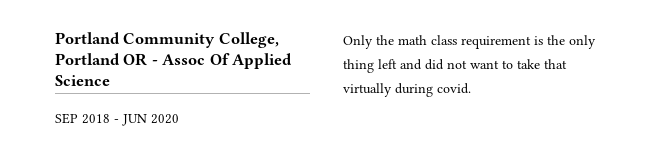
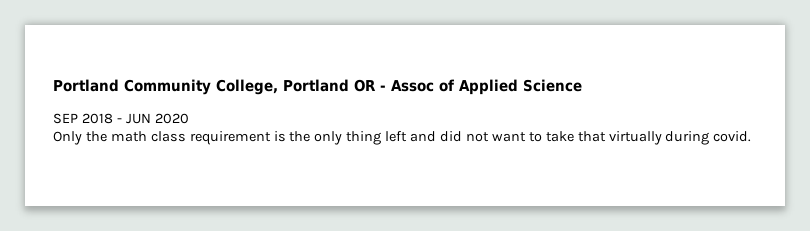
[209,53,230,65] Of -> [439,79,454,92] of

